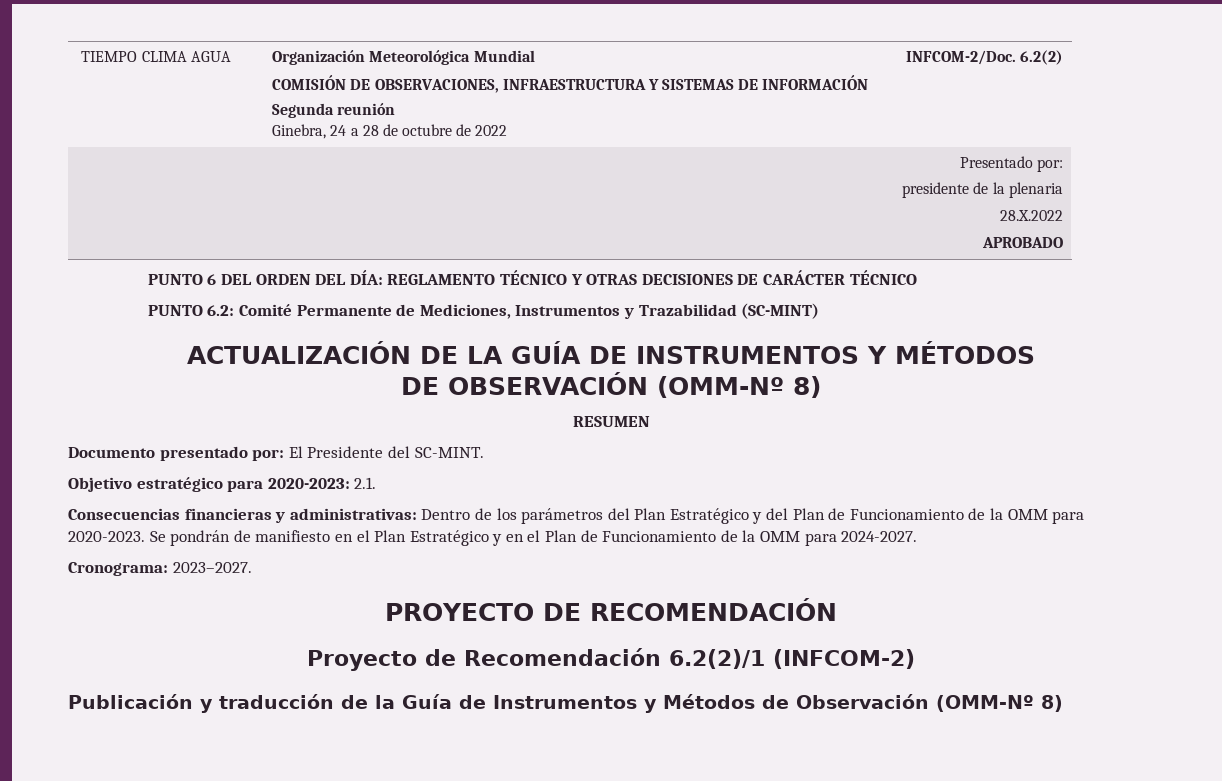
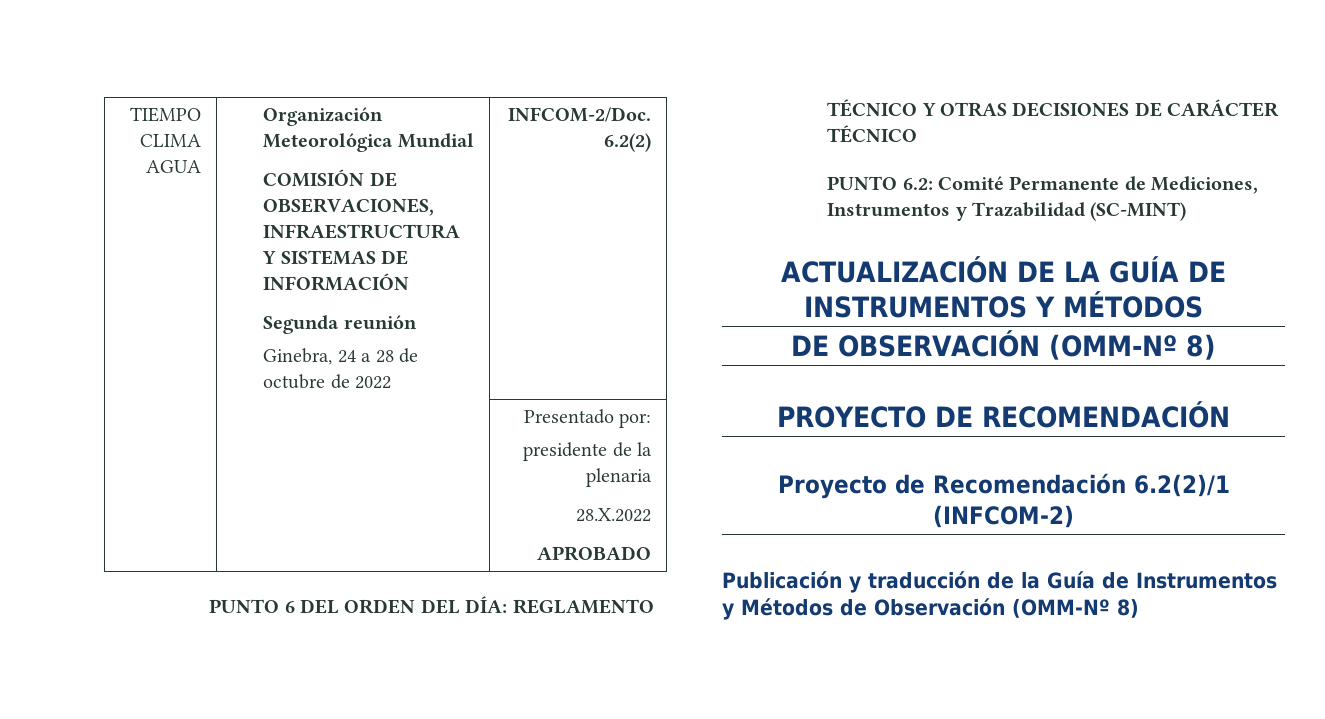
[572,416,650,427] [68,446,484,461] [68,477,377,492] [68,508,1085,524] [68,530,918,546] [68,562,252,576] // RESUMEN // Documento presentado por: El Presidente del SC-MINT. // Objetivo estratégico para 2020-2023: 2.1. // Consecuencias financieras y administrativas: Dentro de los parámetros del Plan Estratégico y del Plan de Funcionamiento de la OMM para 2020-2023. Se pondrán de manifiesto en el Plan Estratégico y en el Plan de Funcionamiento de la OMM para 2024-2027. // Cronograma: 2023–2027. -> (1217, 347) none

